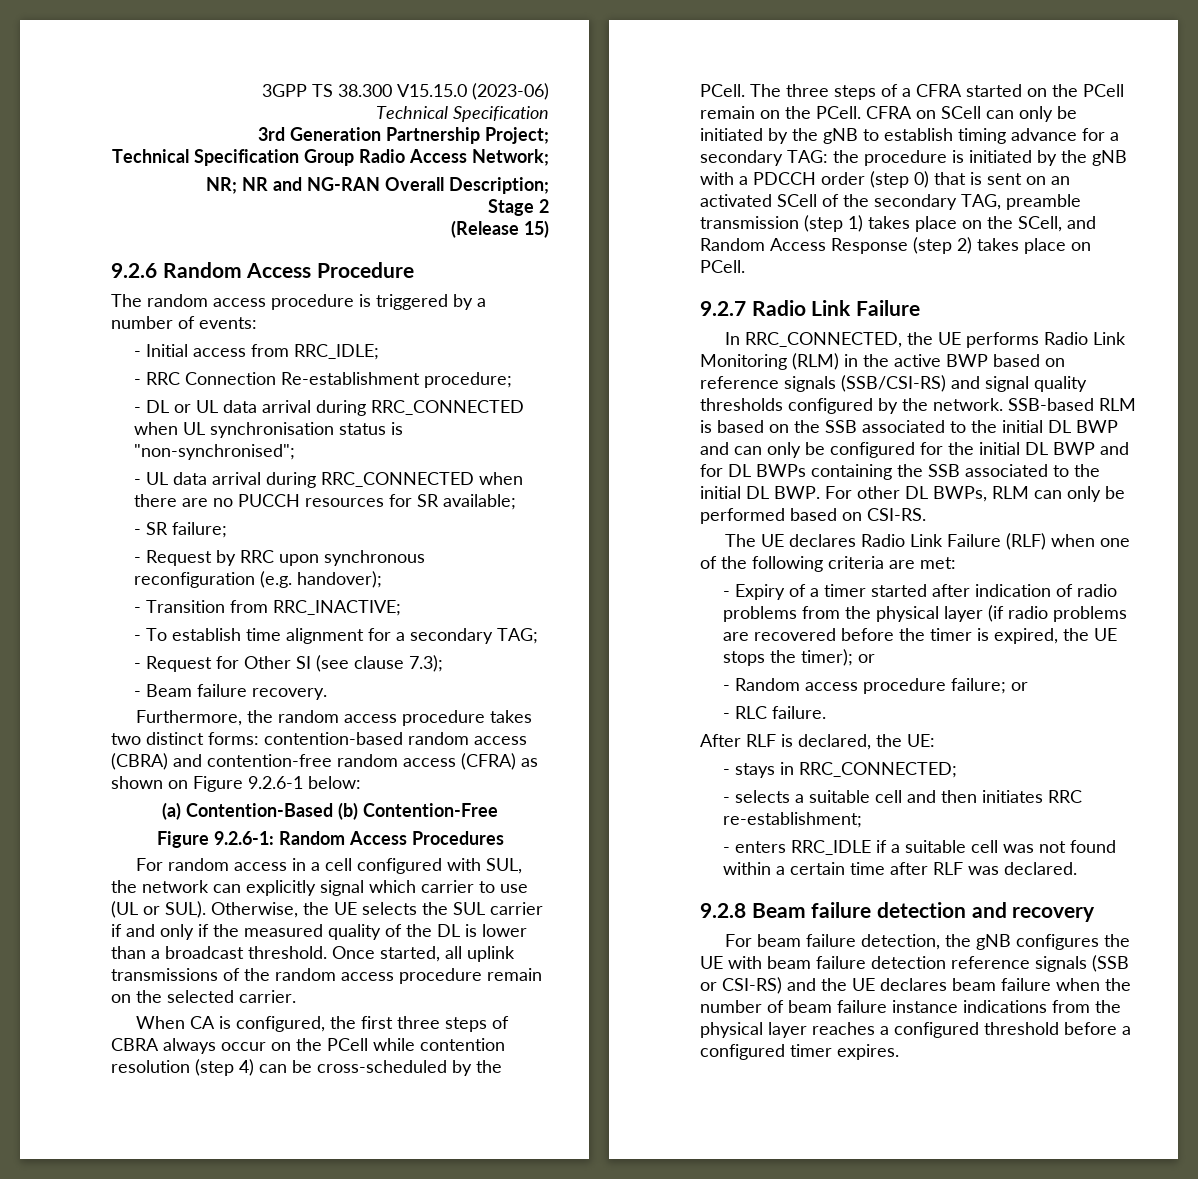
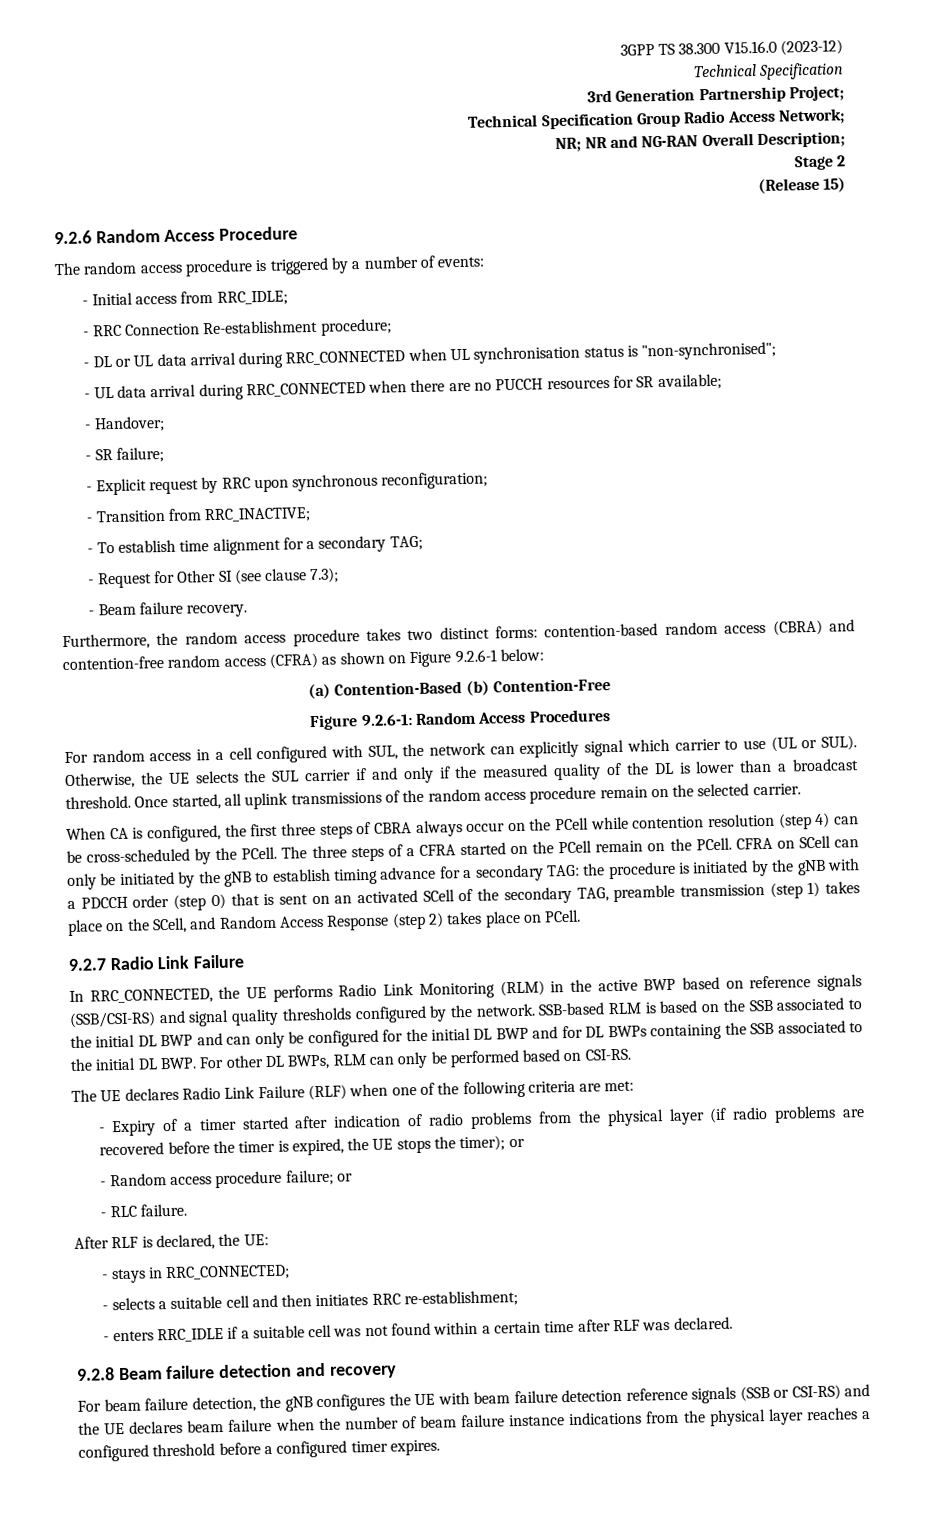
[397,83,549,100] V15.15.0 (2023-06) -> [723,39,844,56] V15.16.0 (2023-12)
(516, 502) none -> [85,415,165,433] // - Handover;
[145,550,212,566] Request -> [95,478,199,496] Explicit request
[133,571,382,588] reconfiguration (e.g. handover); -> [381,471,489,490] reconfiguration;

